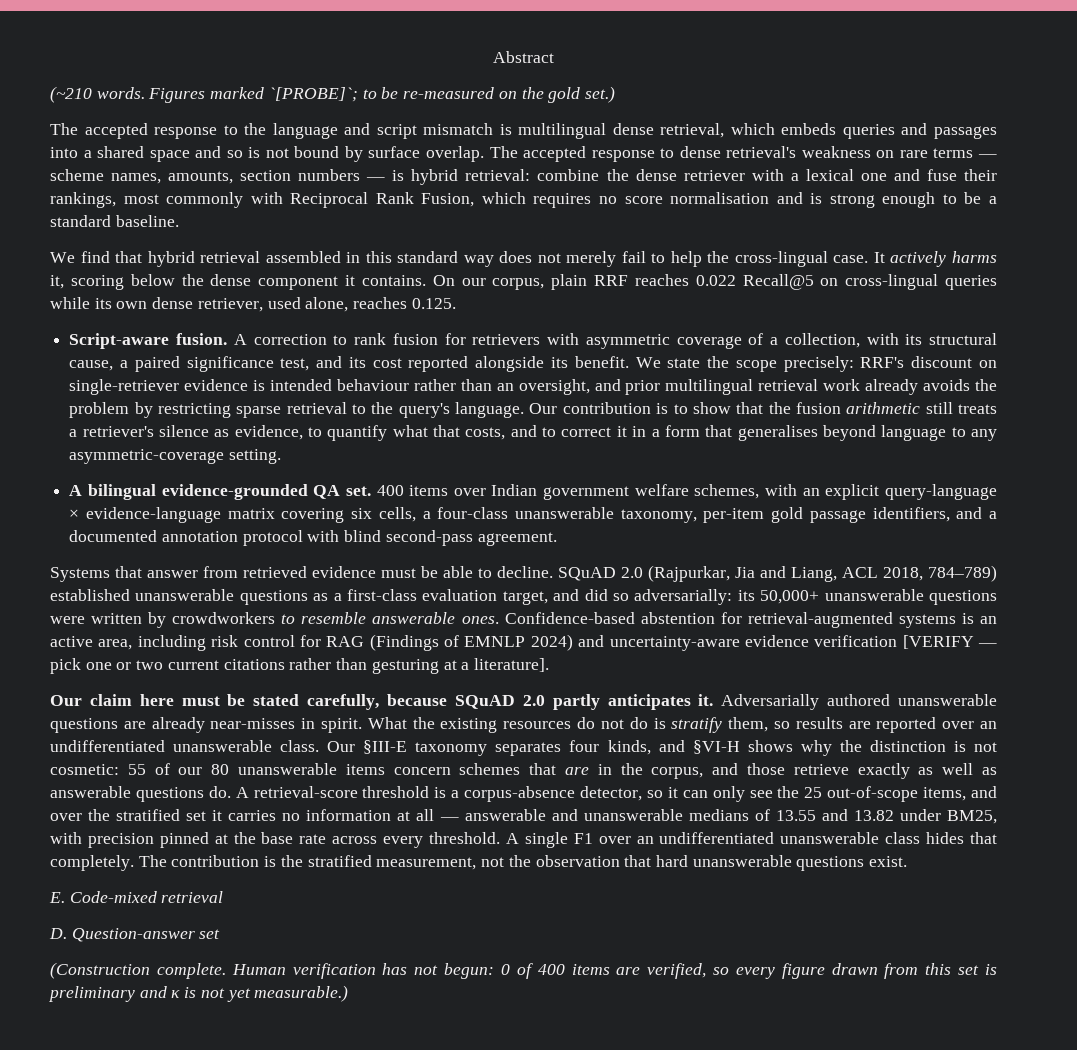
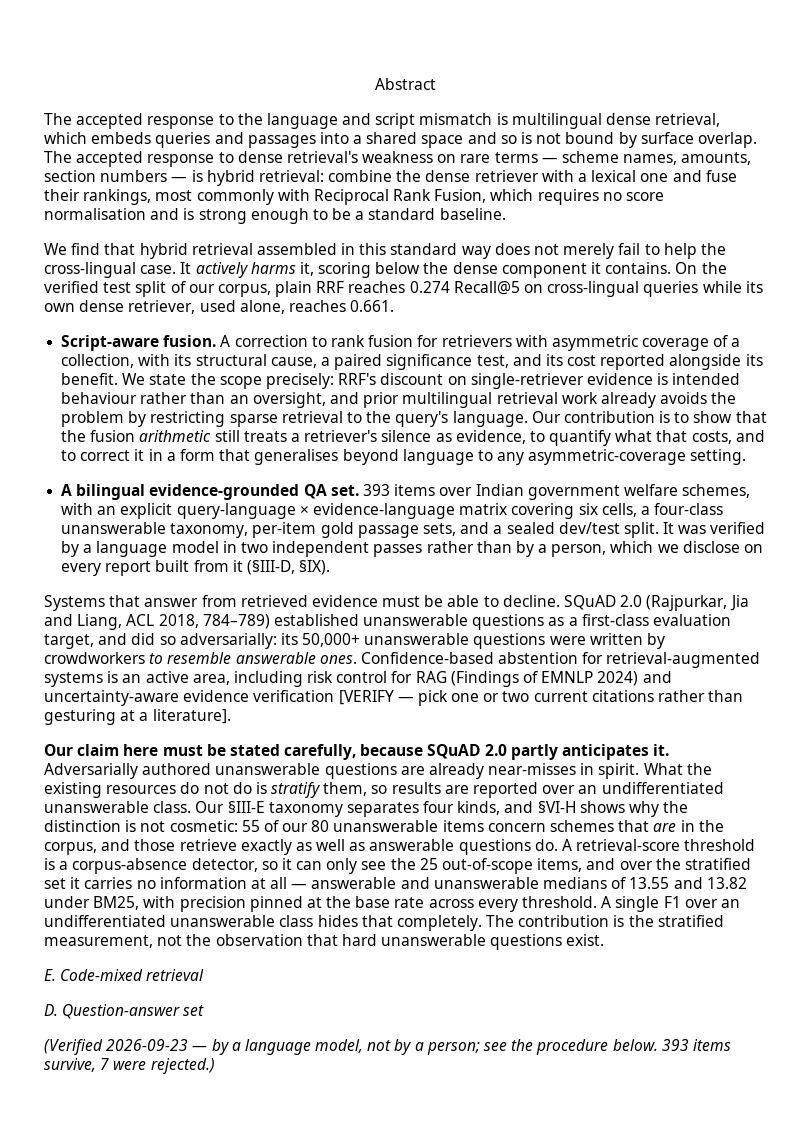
[50,86,615,103] // (~210 words. Figures marked `[PROBE]`; to be re-measured on the gold set.) -> (436, 84) none
(455, 280) none -> [701,262,727,274] [44,281,186,297] the verified test split of
[695,275,736,286] 0.022 -> [409,281,450,293] 0.274
[411,298,456,309] 0.125. -> [350,300,395,312] 0.661.
[376,485,404,496] 400 -> [362,484,390,496] 393
[872,507,950,522] identifiers, -> [422,523,456,536] sets,
[69,530,557,546] documented annotation protocol with blind second-pass agreement. -> [506,522,766,538] [61,541,764,557] [61,560,331,576] sealed dev/test split. It was verified by a language model in two independent passes rather than by a person, which we disclose on every report built from it (§III-D, §IX).
[50,962,998,979] [48,985,349,1002] (Construction complete. Human verification has not begun: 0 of 400 items are verified, so every figure drawn from this set is preliminary and κ is not yet measurable.) -> [44,1039,731,1055] [44,1058,215,1074] (Verified 2026-09-23 — by a language model, not by a person; see the procedure below. 393 items survive, 7 were rejected.)

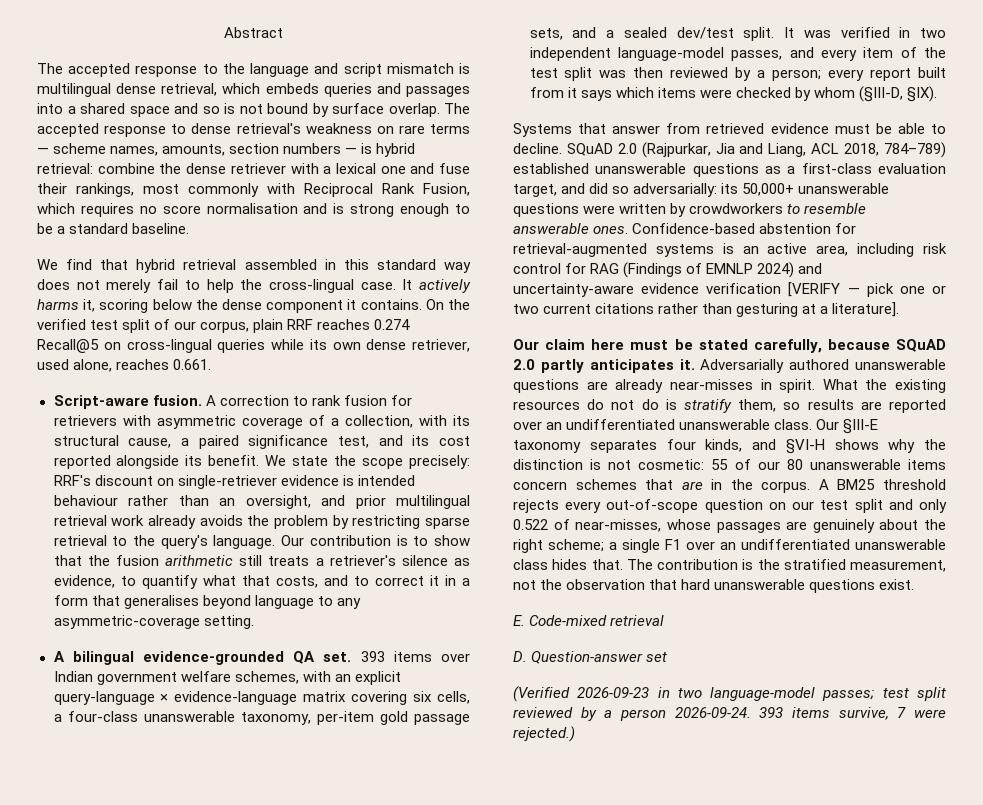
[61,541,764,557] by a language model in two independent passes rather than by a person, which we disclose on -> [899,27,946,38] [529,47,947,61] [529,67,822,81] in two independent language-model passes, and every item of the test split was then reviewed by a person;
(243, 566) none -> [580,87,855,101] says which items were checked by whom
[44,839,756,855] [44,858,751,874] [44,877,747,889] [44,896,612,912] corpus, and those retrieve exactly as well as answerable questions do. A retrieval-score threshold is a corpus-absence detector, so it can only see the 25 out-of-scope items, and over the stratified set it carries no information at all — answerable and unanswerable medians of 13.55 and 13.82 under BM25, with precision pinned at the base rate across every threshold. A -> [761,479,946,493] [513,499,947,513] [513,519,946,533] [513,539,617,553] corpus. A BM25 threshold rejects every out-of-scope question on our test split and only 0.522 of near-misses, whose passages are genuinely about the right scheme; a
[361,915,482,931] that completely. -> [591,559,623,570] that.
[192,1039,658,1055] — by a language model, not by a person; see the procedure below. -> [657,687,946,701] [513,707,751,721] in two language-model passes; test split reviewed by a person 2026-09-24.

